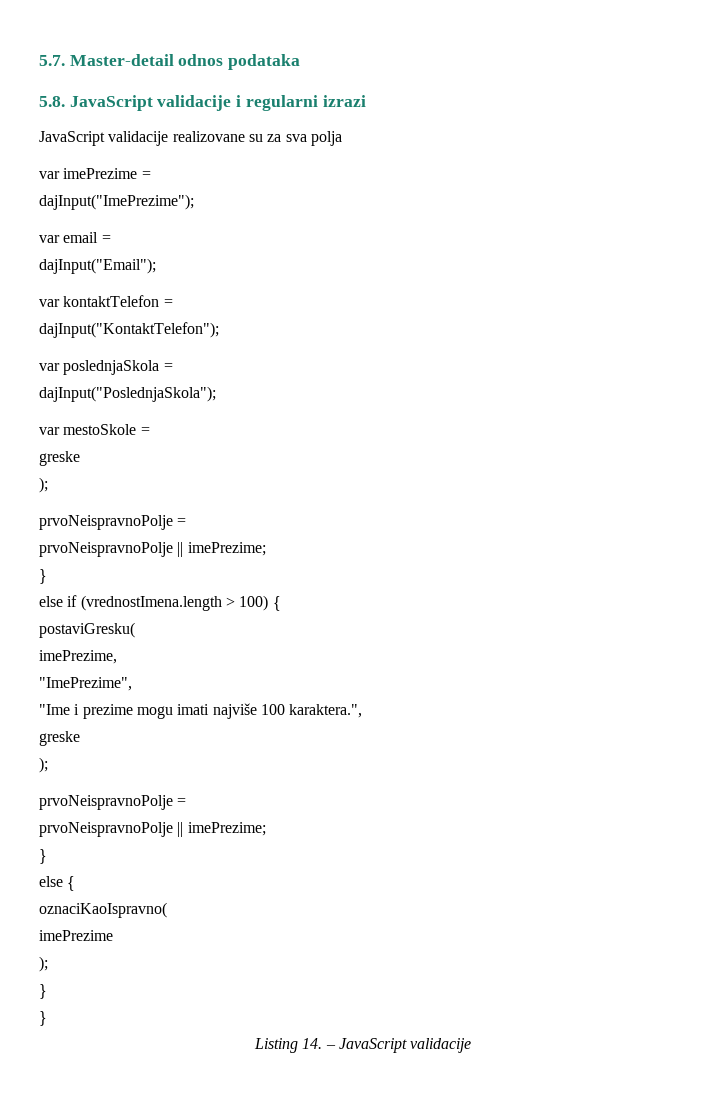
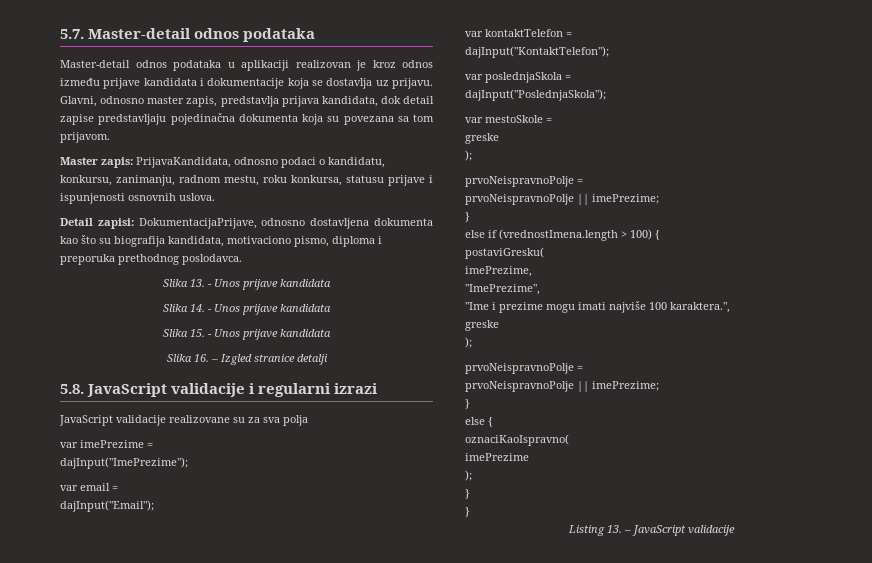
(301, 62) none -> [60,60,433,71] [60,78,433,89] [60,96,434,107] [60,113,434,125] [60,132,110,143] [60,157,385,168] [60,175,433,186] [60,193,215,204] [60,218,434,229] [60,235,382,247] [60,254,242,265] [163,279,331,290] [163,304,331,315] [163,329,331,340] [166,354,328,365] // Master-detail odnos podataka u aplikaciji realizovan je kroz odnos između prijave kandidata i dokumentacije koja se dostavlja uz prijavu. Glavni, odnosno master zapis, predstavlja prijava kandidata, dok detail zapise predstavljaju pojedinačna dokumenta koja su povezana sa tom prijavom. // Master zapis: PrijavaKandidata, odnosno podaci o kandidatu, konkursu, zanimanju, radnom mestu, roku konkursa, statusu prijave i ispunjenosti osnovnih uslova. // Detail zapisi: DokumentacijaPrijave, odnosno dostavljena dokumenta kao što su biografija kandidata, motivaciono pismo, diploma i preporuka prethodnog poslodavca. // Slika 13. - Unos prijave kandidata // Slika 14. - Unos prijave kandidata // Slika 15. - Unos prijave kandidata // Slika 16. – Izgled stranice detalji
[302,1038,323,1049] 14. -> [607,525,622,533] 13.

